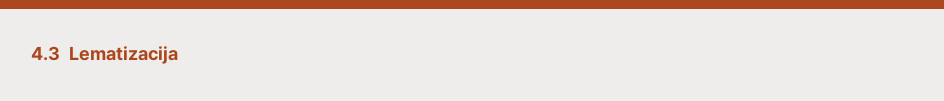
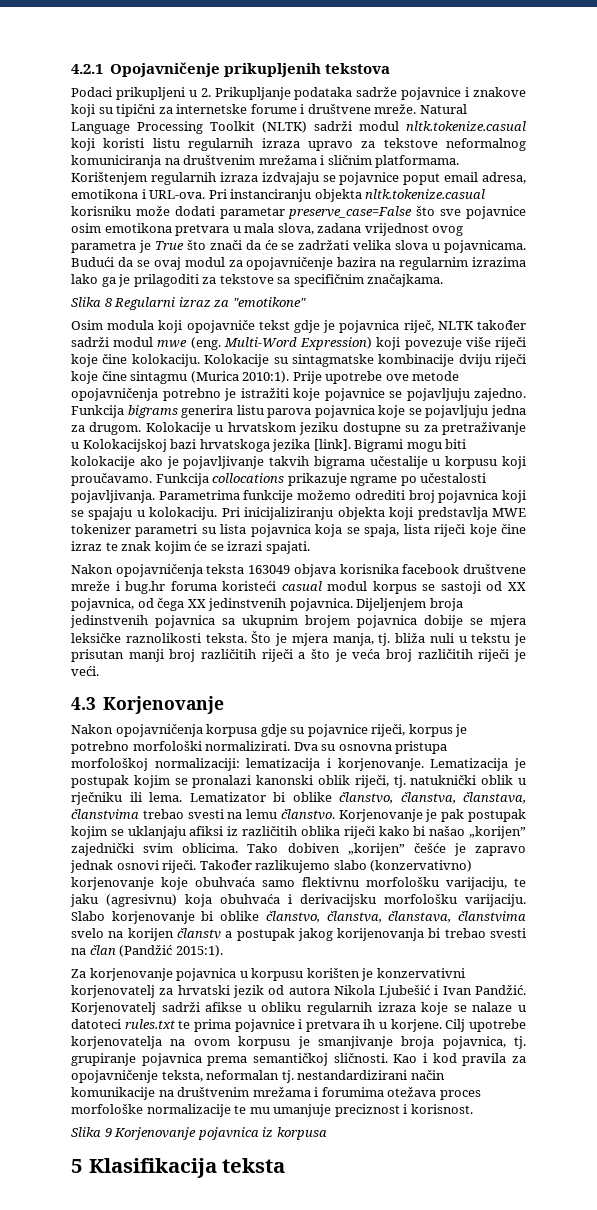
[31,46,178,64] 4.3 Lematizacija -> [71,62,390,77] [71,87,527,100] [71,104,467,117] [71,121,526,134] [71,138,526,151] [71,155,460,168] [71,172,526,185] [71,189,486,202] [71,206,526,219] [71,223,464,236] [71,240,526,253] [71,257,526,270] [71,274,444,287] [71,297,306,310] [71,320,526,333] [71,337,526,350] [71,354,526,367] [71,371,460,384] [71,388,526,401] [71,405,526,418] [71,422,526,435] [71,439,467,452] [71,456,526,469] [71,473,487,486] [71,490,526,503] [71,507,526,520] [71,524,526,537] [71,541,310,554] [71,564,526,577] [71,581,526,594] [71,598,463,611] [70,615,526,628] [71,631,526,646] [71,649,527,662] [71,666,99,676] [71,696,224,714] [71,724,468,737] [71,741,448,754] [71,758,526,771] [71,775,526,788] [71,792,526,805] [71,809,526,822] [71,826,526,839] [71,843,526,856] [70,860,473,873] [71,877,526,890] [70,894,526,907] [71,911,526,924] [71,928,526,941] [71,945,223,957] [71,968,465,981] [71,985,526,998] [71,1002,527,1015] [71,1019,526,1032] [71,1036,526,1049] [71,1053,527,1066] [71,1070,445,1083] [71,1087,481,1100] [71,1104,473,1117] [71,1127,327,1140] [71,1158,286,1178] 4.2.1 Opojavničenje prikupljenih tekstova // Podaci prikupljeni u 2. Prikupljanje podataka sadrže pojavnice i znakove koji su tipični za internetske forume i društvene mreže. Natural Language Processing Toolkit (NLTK) sadrži modul nltk.tokenize.casual koji koristi listu regularnih izraza upravo za tekstove neformalnog komuniciranja na društvenim mrežama i sličnim platformama. Korištenjem regularnih izraza izdvajaju se pojavnice poput email adresa, emotikona i URL-ova. Pri instanciranju objekta nltk.tokenize.casual korisniku može dodati parametar preserve_case=False što sve pojavnice osim emotikona pretvara u mala slova, zadana vrijednost ovog parametra je True što znači da će se zadržati velika slova u pojavnicama. Budući da se ovaj modul za opojavničenje bazira na regularnim izrazima lako ga je prilagoditi za tekstove sa specifičnim značajkama. // Slika 8 Regularni izraz za "emotikone" // Osim modula koji opojavniče tekst gdje je pojavnica riječ, NLTK također sadrži modul mwe (eng. Multi-Word Expression) koji povezuje više riječi koje čine kolokaciju. Kolokacije su sintagmatske kombinacije dviju riječi koje čine sintagmu (Murica 2010:1). Prije upotrebe ove metode opojavničenja potrebno je istražiti koje pojavnice se pojavljuju zajedno. Funkcija bigrams generira listu parova pojavnica koje se pojavljuju jedna za drugom. Kolokacije u hrvatskom jeziku dostupne su za pretraživanje u Kolokacijskoj bazi hrvatskoga jezika [link]. Bigrami mogu biti kolokacije ako je pojavljivanje takvih bigrama učestalije u korpusu koji proučavamo. Funkcija collocations prikazuje ngrame po učestalosti pojavljivanja. Parametrima funkcije možemo odrediti broj pojavnica koji se spajaju u kolokaciju. Pri inicijaliziranju objekta koji predstavlja MWE tokenizer parametri su lista pojavnica koja se spaja, lista riječi koje čine izraz te znak kojim će se izrazi spajati. // Nakon opojavničenja teksta 163049 objava korisnika facebook društvene mreže i bug.hr foruma koristeći casual modul korpus se sastoji od XX pojavnica, od čega XX jedinstvenih pojavnica. Dijeljenjem broja jedinstvenih pojavnica sa ukupnim brojem pojavnica dobije se mjera leksičke raznolikosti teksta. Što je mjera manja, tj. bliža nuli u tekstu je prisutan manji broj različitih riječi a što je veća broj različitih riječi je veći. // 4.3 Korjenovanje // Nakon opojavničenja korpusa gdje su pojavnice riječi, korpus je potrebno morfološki normalizirati. Dva su osnovna pristupa morfološkoj normalizaciji: lematizacija i korjenovanje. Lematizacija je postupak kojim se pronalazi kanonski oblik riječi, tj. natuknički oblik u rječniku ili lema. Lematizator bi oblike članstvo, članstva, članstava, članstvima trebao svesti na lemu članstvo. Korjenovanje je pak postupak kojim se uklanjaju afiksi iz različitih oblika riječi kako bi našao „korijen” zajednički svim oblicima. Tako dobiven „korijen” češće je zapravo jednak osnovi riječi. Također razlikujemo slabo (konzervativno) korjenovanje koje obuhvaća samo flektivnu morfološku varijaciju, te jaku (agresivnu) koja obuhvaća i derivacijsku morfološku varijaciju. Slabo korjenovanje bi oblike članstvo, članstva, članstava, članstvima svelo na korijen članstv a postupak jakog korijenovanja bi trebao svesti na član (Pandžić 2015:1). // Za korjenovanje pojavnica u korpusu korišten je konzervativni korjenovatelj za hrvatski jezik od autora Nikola Ljubešić i Ivan Pandžić. Korjenovatelj sadrži afikse u obliku regularnih izraza koje se nalaze u datoteci rules.txt te prima pojavnice i pretvara ih u korjene. Cilj upotrebe korjenovatelja na ovom korpusu je smanjivanje broja pojavnica, tj. grupiranje pojavnica prema semantičkoj sličnosti. Kao i kod pravila za opojavničenje teksta, neformalan tj. nestandardizirani način komunikacije na društvenim mrežama i forumima otežava proces morfološke normalizacije te mu umanjuje preciznost i korisnost. // Slika 9 Korjenovanje pojavnica iz korpusa // 5 Klasifikacija teksta

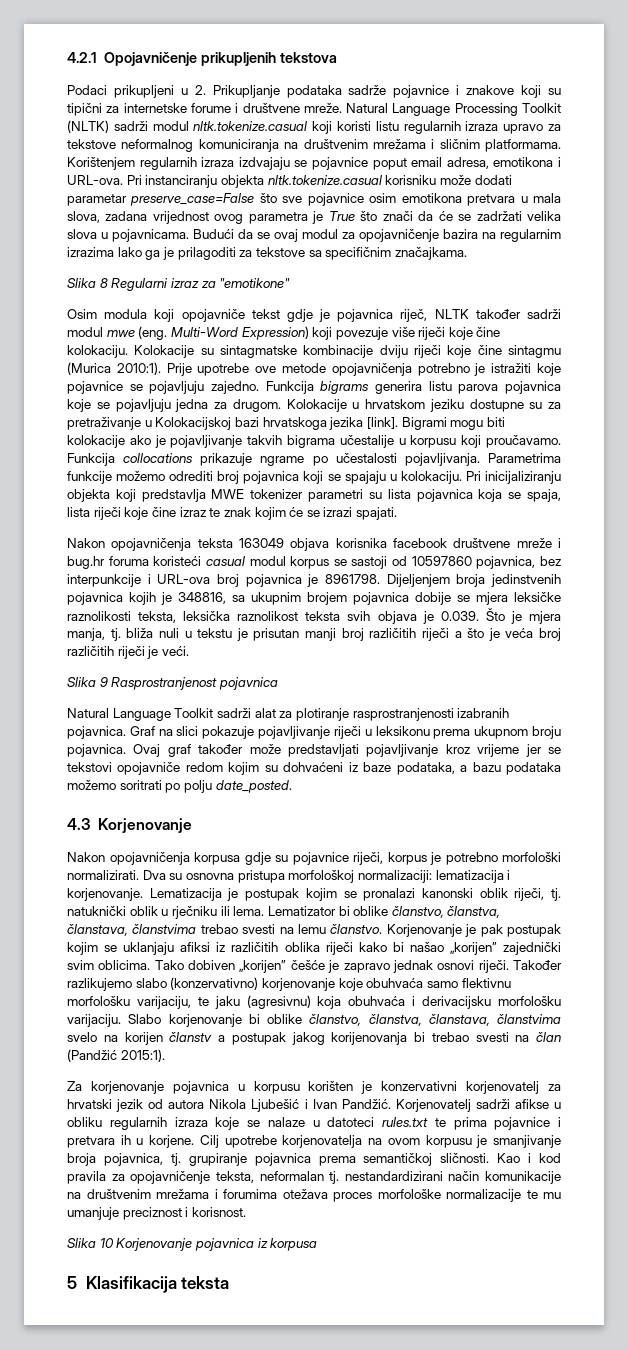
[508,582,526,591] [71,598,353,611] XX pojavnica, od čega XX jedinstvenih pojavnica. -> [411,556,561,569] [67,574,380,587] 10597860 pojavnica, bez interpunkcije i URL-ova broj pojavnica je 8961798.
(215, 621) none -> [129,592,226,605] kojih je 348816,
[205,633,247,643] teksta. -> [138,611,479,624] teksta, leksička raznolikost teksta svih objava je 0.039.
(99, 671) none -> [67,677,278,690] [67,708,510,721] [67,726,561,739] [67,744,561,757] [67,762,561,775] [67,780,292,793] // Slika 9 Rasprostranjenost pojavnica // Natural Language Toolkit sadrži alat za plotiranje rasprostranjenosti izabranih pojavnica. Graf na slici pokazuje pojavljivanje riječi u leksikonu prema ukupnom broju pojavnica. Ovaj graf također može predstavljati pojavljivanje kroz vrijeme jer se tekstovi opojavniče redom kojim su dohvaćeni iz baze podataka, a bazu podataka možemo soritrati po polju date_posted.
[104,1128,112,1137] 9 -> [99,1238,114,1248] 10

